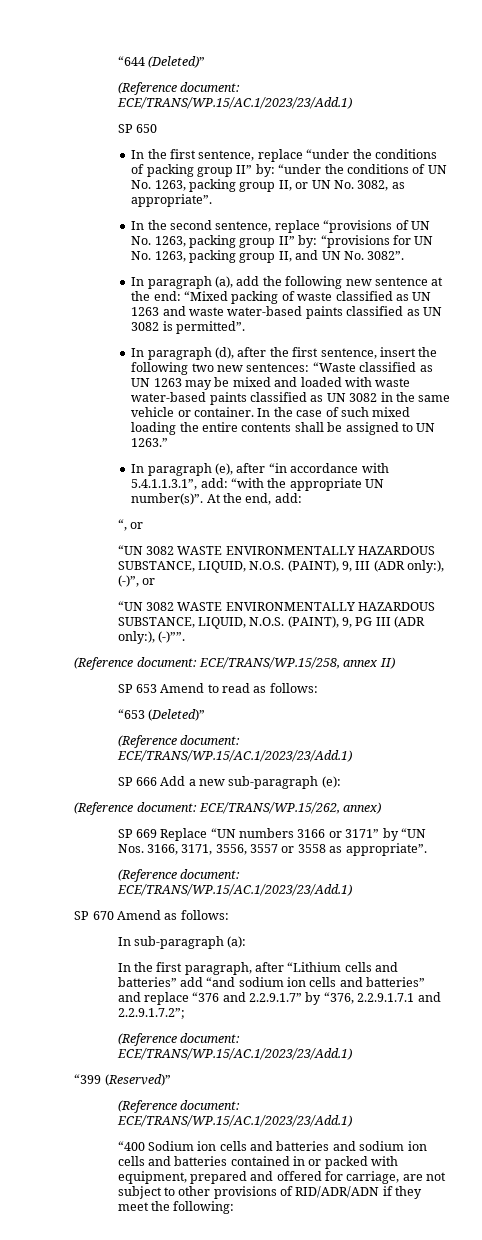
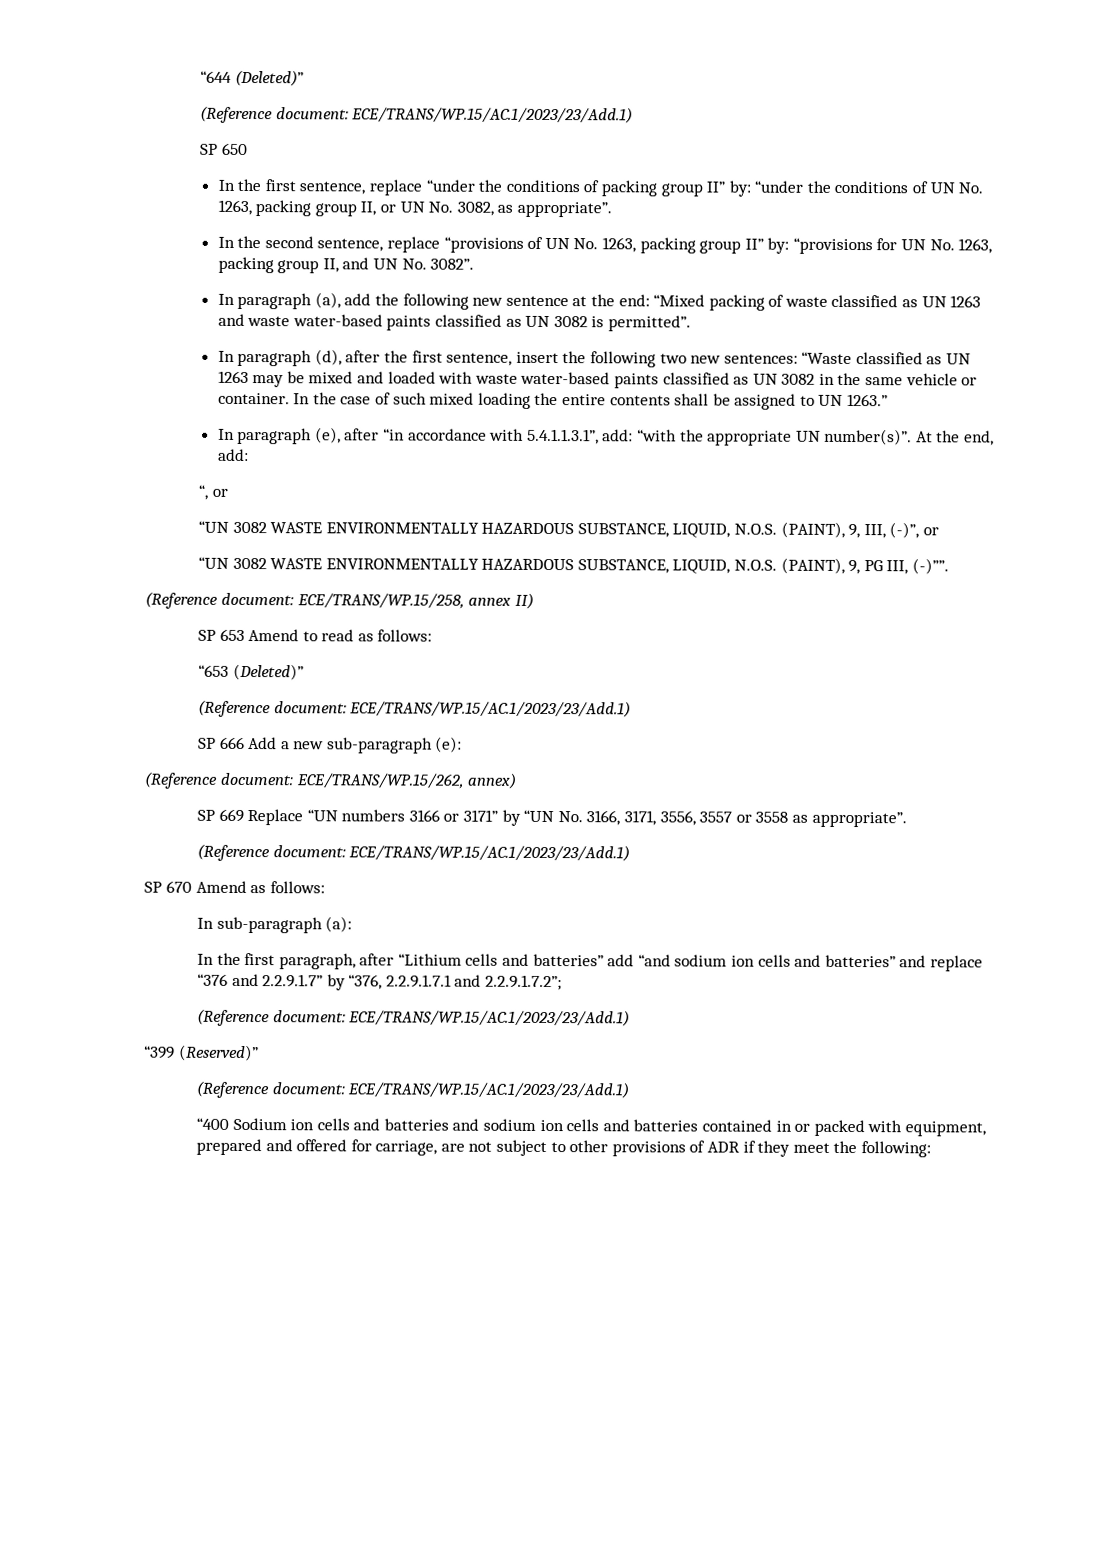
[355,560,445,573] III (ADR only:), -> [863,524,886,539] III,
[375,616,426,628] [117,631,155,644] III (ADR only:), -> [886,560,909,575] III,
[117,844,144,853] Nos. -> [557,811,583,823] No.
[295,1186,380,1198] RID/ADR/ADN -> [706,1141,740,1153] ADR

